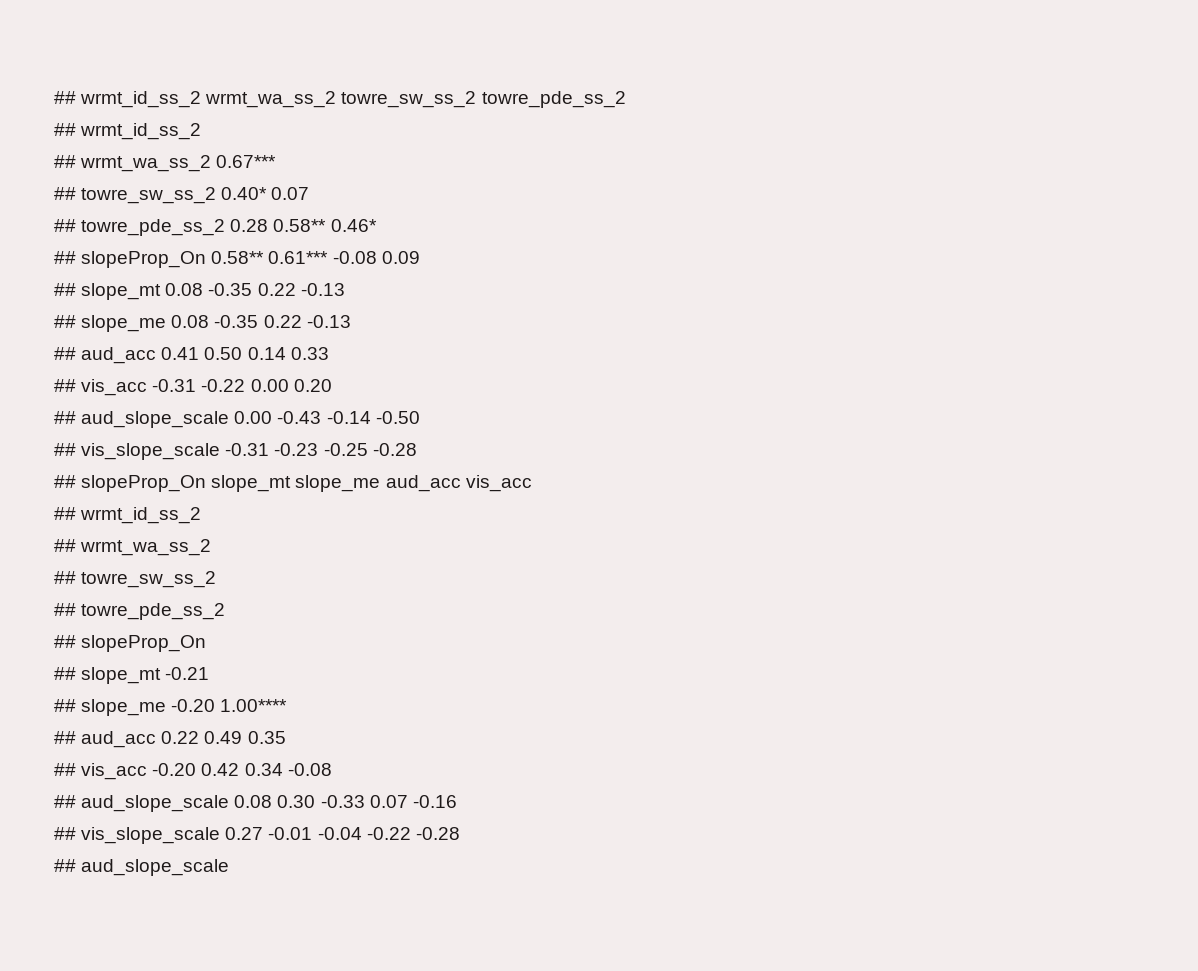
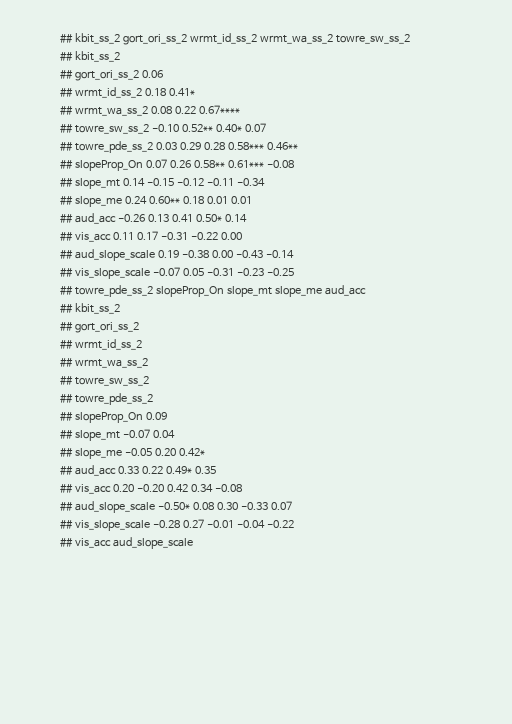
[54,91,76,104] ## -> [60,33,187,45] ## kbit_ss_2 gort_ori_ss_2
[481,91,626,108] [54,123,202,140] [54,155,277,172] [54,187,217,204] towre_pde_ss_2 // ## wrmt_id_ss_2 // ## wrmt_wa_ss_2 0.67*** // ## towre_sw_ss_2 -> [60,51,120,62] [60,70,163,81] [60,87,195,98] [60,105,240,116] [60,124,213,134] // ## kbit_ss_2 // ## gort_ori_ss_2 0.06 // ## wrmt_id_ss_2 0.18 0.41* // ## wrmt_wa_ss_2 0.08 0.22 0.67**** // ## towre_sw_ss_2 -0.10 0.52**
[230,219,377,232] [54,251,207,268] 0.28 0.58** 0.46* // ## slopeProp_On -> [155,142,298,150] [60,159,191,171] 0.03 0.29 0.28 0.58*** 0.46** // ## slopeProp_On 0.07 0.26
[381,251,420,264] [54,283,345,300] [54,315,351,332] [54,347,329,364] [54,379,148,396] 0.09 // ## slope_mt 0.08 -0.35 0.22 -0.13 // ## slope_me 0.08 -0.35 0.22 -0.13 // ## aud_acc 0.41 0.50 0.14 0.33 // ## vis_acc -> [60,178,265,189] [60,196,252,207] [60,213,247,224] [60,231,158,242] // ## slope_mt 0.14 -0.15 -0.12 -0.11 -0.34 // ## slope_me 0.24 0.60** 0.18 0.01 0.01 // ## aud_acc -0.26 0.13 0.41 0.50* 0.14 // ## vis_acc 0.11 0.17
[293,379,332,392] [54,411,230,428] 0.20 // ## aud_slope_scale -> [60,249,209,261] // ## aud_slope_scale 0.19 -0.38
[375,411,420,424] [54,443,221,460] -0.50 // ## vis_slope_scale -> [60,267,204,279] // ## vis_slope_scale -0.07 0.05
[372,443,417,456] [54,475,76,488] -0.28 // ## -> [60,285,153,297] // ## towre_pde_ss_2
[465,475,532,492] vis_acc -> [60,303,120,314] [60,322,139,333] // ## kbit_ss_2 // ## gort_ori_ss_2
[54,667,210,684] [54,699,288,716] [54,731,243,748] // ## slope_mt -0.21 // ## slope_me -0.20 1.00**** // ## aud_acc 0.22 0.49 -> [145,412,167,420] [60,429,175,441] [60,448,205,459] [60,465,192,476] 0.09 // ## slope_mt -0.07 0.04 // ## slope_me -0.05 0.20 0.42* // ## aud_acc 0.33 0.22 0.49*
(148, 771) none -> [112,484,134,492] 0.20
(230, 803) none -> [157,502,190,510] -0.50*
[412,795,457,808] [54,827,221,844] -0.16 // ## vis_slope_scale -> [60,520,180,531] // ## vis_slope_scale -0.28
[415,827,460,840] [54,859,76,872] -0.28 // ## -> [60,538,111,548] // ## vis_acc

